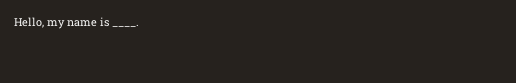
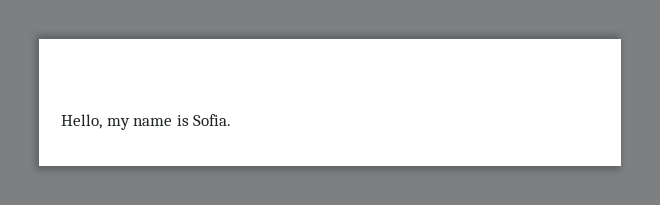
[112,24,139,27] ____. -> [193,114,232,126] Sofia.

